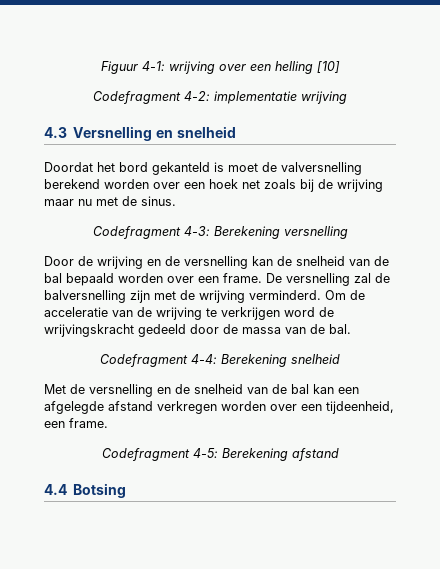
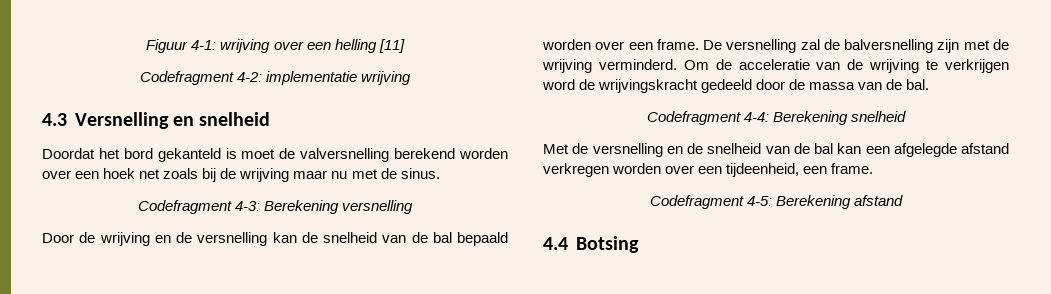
[316,61,340,73] [10] -> [378,39,405,53] [11]

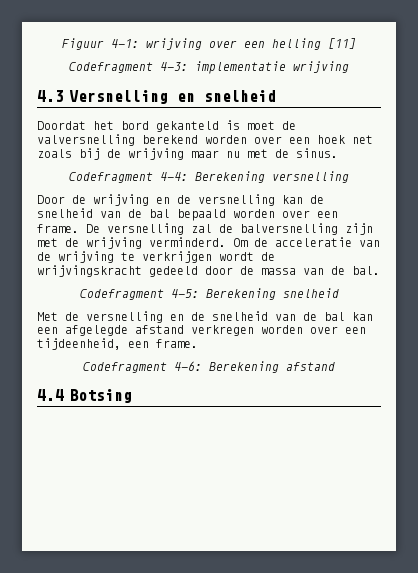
[236,72,262,82] 4-2: -> [160,62,188,71] 4-3:
[234,201,260,211] 4-3: -> [160,172,188,181] 4-4:
[542,79,575,90] word -> [219,252,254,261] wordt
[743,112,769,122] 4-4: -> [170,289,199,298] 4-5:
[746,196,772,206] 4-5: -> [174,361,202,371] 4-6:

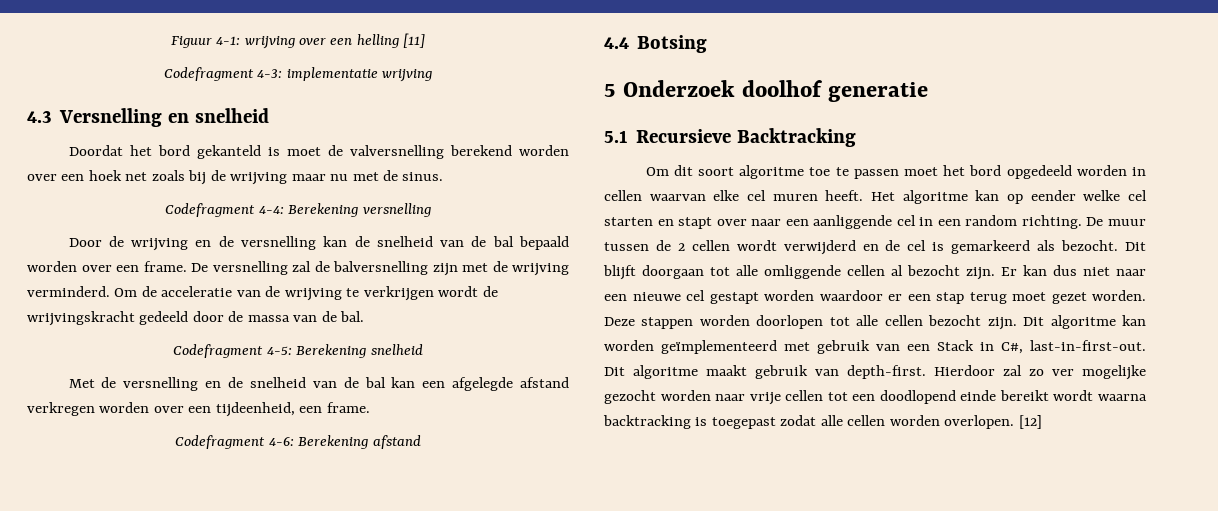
(132, 396) none -> [604,80,929,102] [604,128,857,147] [645,165,1146,179] [604,190,1147,204] [604,215,1146,229] [604,240,1146,255] [603,265,1146,280] [604,290,1146,304] [604,315,1146,330] [604,340,1146,354] [604,365,1146,380] [604,390,1147,405] [603,415,1042,429] // 5 Onderzoek doolhof generatie // 5.1 Recursieve Backtracking // Om dit soort algoritme toe te passen moet het bord opgedeeld worden in cellen waarvan elke cel muren heeft. Het algoritme kan op eender welke cel starten en stapt over naar een aanliggende cel in een random richting. De muur tussen de 2 cellen wordt verwijderd en de cel is gemarkeerd als bezocht. Dit blijft doorgaan tot alle omliggende cellen al bezocht zijn. Er kan dus niet naar een nieuwe cel gestapt worden waardoor er een stap terug moet gezet worden. Deze stappen worden doorlopen tot alle cellen bezocht zijn. Dit algoritme kan worden geïmplementeerd met gebruik van een Stack in C#, last-in-first-out. Dit algoritme maakt gebruik van depth-first. Hierdoor zal zo ver mogelijke gezocht worden naar vrije cellen tot een doodlopend einde bereikt wordt waarna backtracking is toegepast zodat alle cellen worden overlopen. [12]

